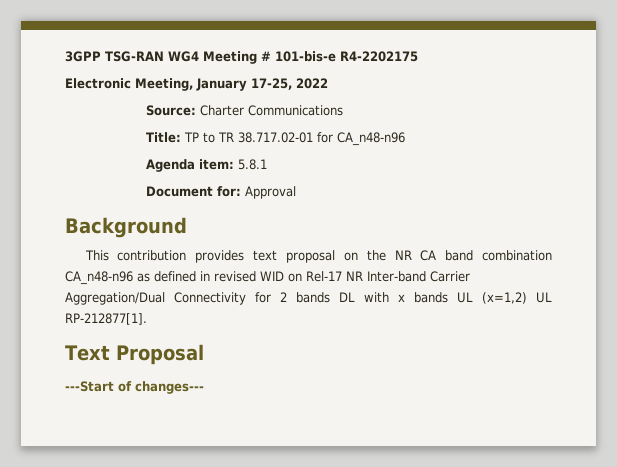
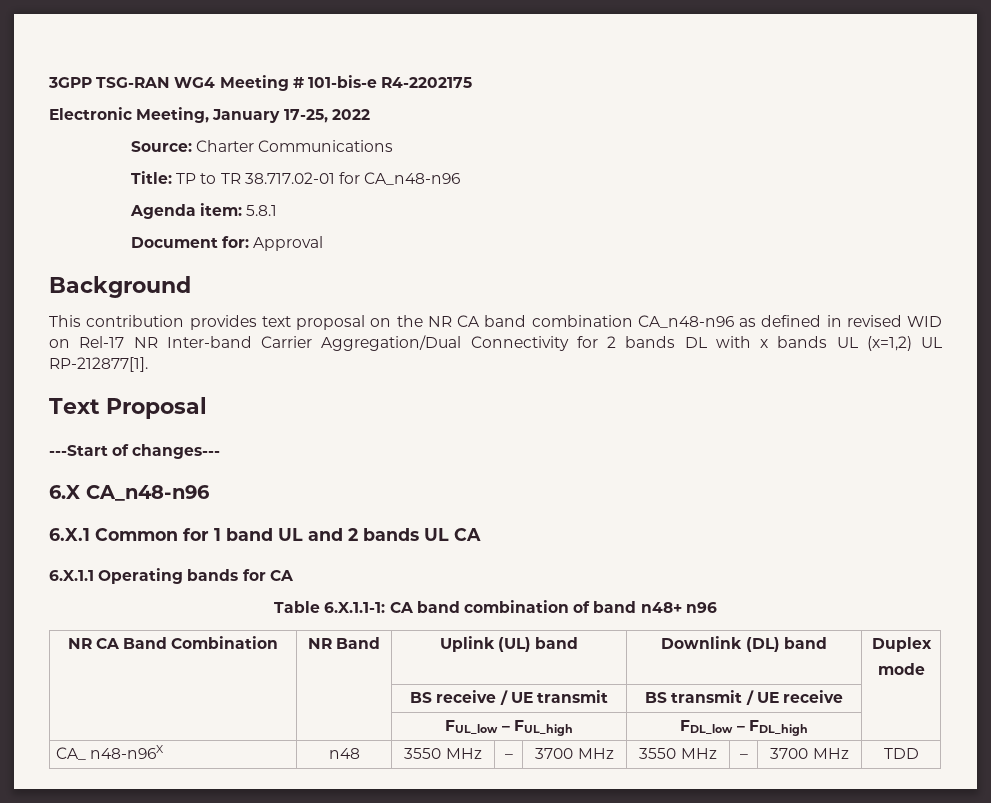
(204, 387) none -> [49,485,210,501] [49,528,481,541] [49,568,294,584] [274,600,717,613] [67,636,279,649] [307,637,381,649] [439,636,579,652] [661,636,827,652] [871,637,932,652] [877,663,925,675] [410,690,608,705] [645,690,843,705] [445,720,573,736] [680,720,808,736] [55,745,164,760] [328,748,360,759] [404,748,482,759] [504,754,513,759] [535,748,614,759] [639,748,717,759] [739,754,748,759] [770,748,849,759] [883,748,919,759] // 6.X CA_n48-n96 // 6.X.1 Common for 1 band UL and 2 bands UL CA // 6.X.1.1 Operating bands for CA // Table 6.X.1.1-1: CA band combination of band n48+ n96 // NR CA Band Combination | NR Band | Uplink (UL) band | Downlink (DL) band | Duplex // mode // | | BS receive / UE transmit | BS transmit / UE receive | // | | FUL_low – FUL_high | FDL_low – FDL_high | // CA_ n48-n96X | n48 | 3550 MHz | – | 3700 MHz | 3550 MHz | – | 3700 MHz | TDD

